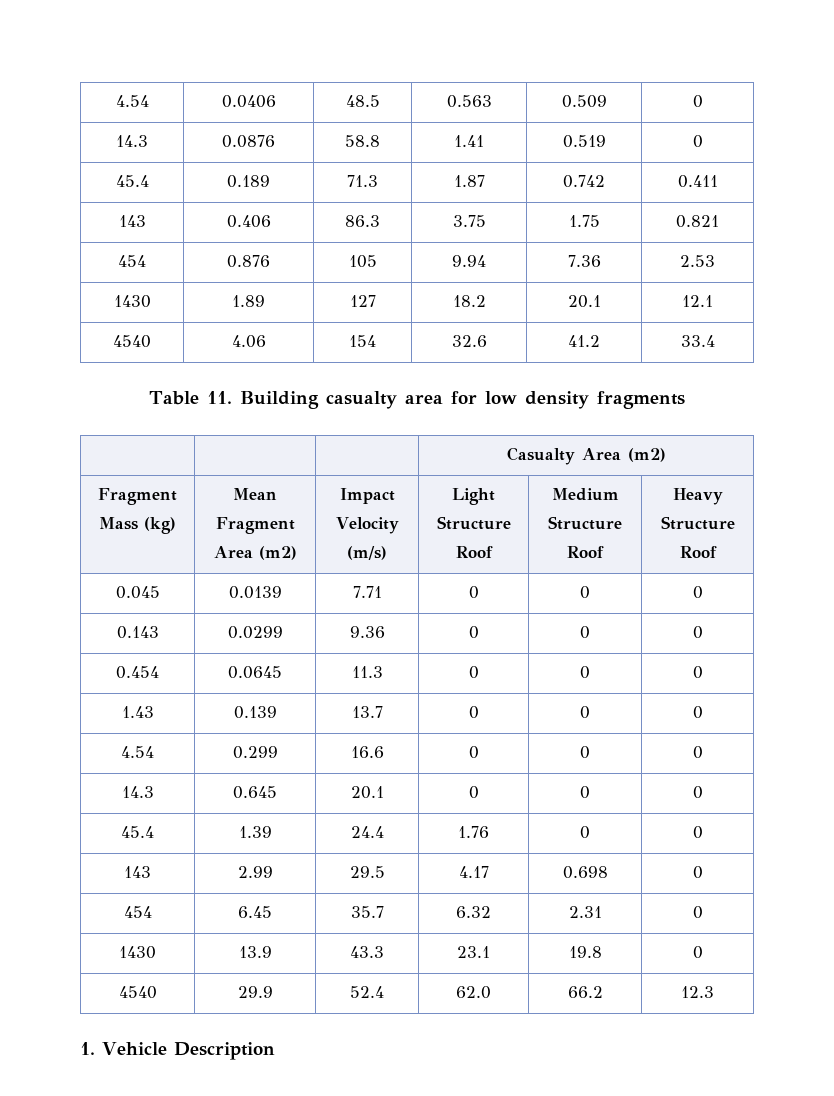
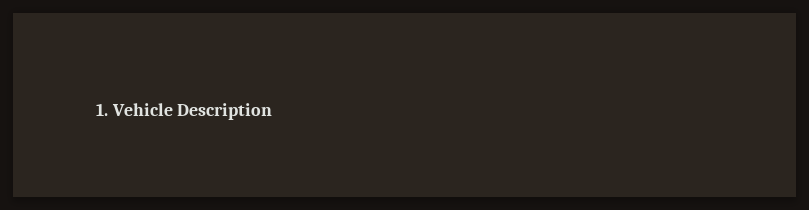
[115,95,149,107] [221,95,276,108] [345,95,380,107] [446,95,492,108] [561,95,607,108] [692,95,703,108] [116,135,148,147] [222,135,275,148] [345,135,380,147] [454,135,484,147] [562,135,606,148] [692,135,703,148] [115,175,149,187] [227,175,270,188] [347,175,378,187] [453,175,485,187] [563,175,605,188] [677,175,718,188] [118,215,146,227] [226,215,271,228] [345,215,380,227] [452,215,486,227] [568,215,600,227] [676,215,719,228] [118,255,146,267] [227,255,270,268] [348,255,377,268] [452,255,486,267] [567,255,601,267] [680,255,715,267] [113,295,151,308] [232,295,265,307] [349,295,376,307] [452,295,486,307] [567,295,601,308] [682,295,713,307] [113,335,151,348] [231,335,266,348] [349,335,376,347] [451,335,487,347] [568,335,600,347] [680,335,715,347] [149,391,685,409] [506,447,666,465] [98,488,177,505] [99,517,176,534] [233,488,277,500] [215,517,295,534] [213,546,297,560] [339,488,395,504] [335,517,399,534] [347,546,387,560] [452,488,495,505] [436,516,511,530] [455,546,493,558] [551,488,619,501] [548,516,622,530] [567,546,604,558] [672,488,723,505] [660,516,735,530] [679,546,717,558] [115,586,160,599] [228,586,282,599] [352,586,382,598] [468,586,479,599] [580,586,590,599] [692,586,703,599] [116,626,159,639] [227,626,283,639] [349,626,385,638] [468,626,479,639] [580,626,590,639] [692,626,703,639] [116,666,159,679] [228,666,282,679] [351,666,383,678] [468,666,479,679] [580,666,590,679] [692,666,703,679] [121,706,154,718] [233,706,277,719] [351,706,383,718] [468,706,479,719] [580,706,590,719] [692,706,703,719] [121,746,154,758] [232,746,278,759] [350,746,384,758] [468,746,479,759] [580,746,590,759] [692,746,703,759] [121,786,154,798] [233,786,277,799] [350,786,384,799] [468,786,479,799] [580,786,590,799] [692,786,703,799] [121,826,154,838] [238,826,272,838] [350,826,384,838] [458,826,489,838] [580,826,590,839] [692,826,703,839] [124,866,151,878] [237,866,273,878] [349,866,385,878] [458,866,489,878] [562,866,608,879] [692,866,703,879] [123,906,152,918] [238,906,272,918] [350,906,384,918] [456,906,491,918] [568,906,602,918] [692,906,703,919] [119,946,156,959] [238,946,272,958] [350,946,384,958] [457,946,490,958] [568,946,602,958] [692,946,703,959] [118,986,157,999] [237,986,273,998] [350,986,384,998] [456,986,491,999] [567,986,603,998] [681,986,714,998] 4.54 | 0.0406 | 48.5 | 0.563 | 0.509 | 0 // 14.3 | 0.0876 | 58.8 | 1.41 | 0.519 | 0 // 45.4 | 0.189 | 71.3 | 1.87 | 0.742 | 0.411 // 143 | 0.406 | 86.3 | 3.75 | 1.75 | 0.821 // 454 | 0.876 | 105 | 9.94 | 7.36 | 2.53 // 1430 | 1.89 | 127 | 18.2 | 20.1 | 12.1 // 4540 | 4.06 | 154 | 32.6 | 41.2 | 33.4 // Table 11. Building casualty area for low density fragments // | | | Casualty Area (m2) // Fragment Mass (kg) | Mean Fragment Area (m2) | Impact Velocity (m/s) | Light Structure Roof | Medium Structure Roof | Heavy Structure Roof // 0.045 | 0.0139 | 7.71 | 0 | 0 | 0 // 0.143 | 0.0299 | 9.36 | 0 | 0 | 0 // 0.454 | 0.0645 | 11.3 | 0 | 0 | 0 // 1.43 | 0.139 | 13.7 | 0 | 0 | 0 // 4.54 | 0.299 | 16.6 | 0 | 0 | 0 // 14.3 | 0.645 | 20.1 | 0 | 0 | 0 // 45.4 | 1.39 | 24.4 | 1.76 | 0 | 0 // 143 | 2.99 | 29.5 | 4.17 | 0.698 | 0 // 454 | 6.45 | 35.7 | 6.32 | 2.31 | 0 // 1430 | 13.9 | 43.3 | 23.1 | 19.8 | 0 // 4540 | 29.9 | 52.4 | 62.0 | 66.2 | 12.3 // -> (96, 109) none

